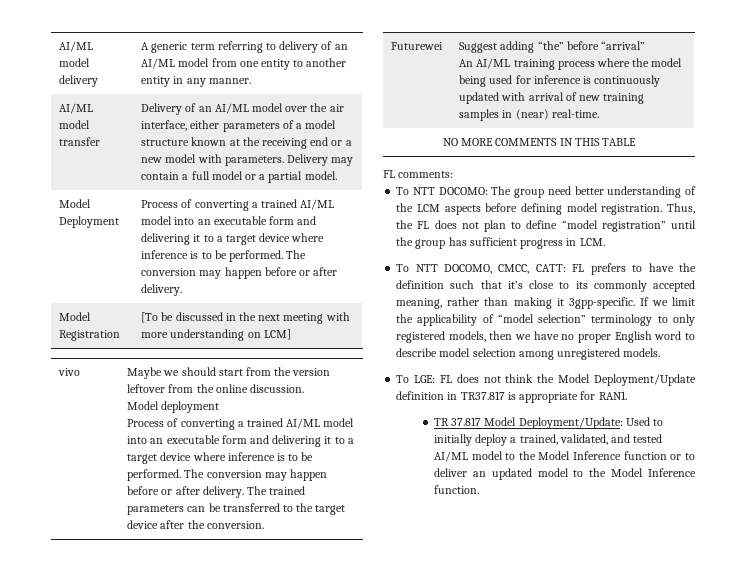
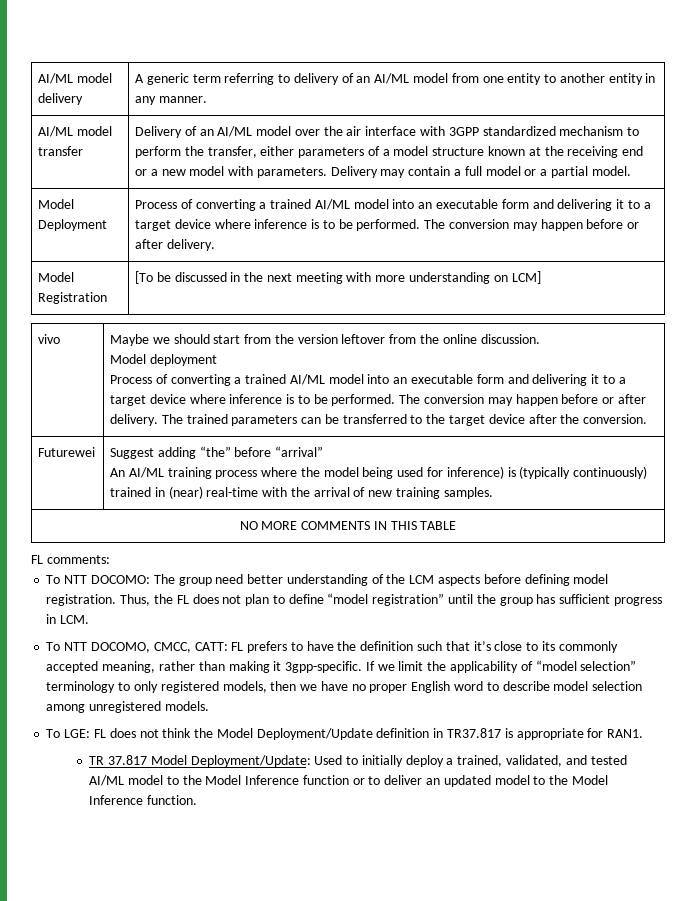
[141,120,188,131] interface, -> [365,126,640,136] [135,146,257,158] interface with 3GPP standardized mechanism to perform the transfer,
[533,75,661,87] [459,92,645,104] [459,109,599,121] inference is continuously updated with arrival of new training samples in (near) real-time. -> [446,466,648,479] [110,486,493,499] inference) is (typically continuously) trained in (near) real-time with the arrival of new training samples.

